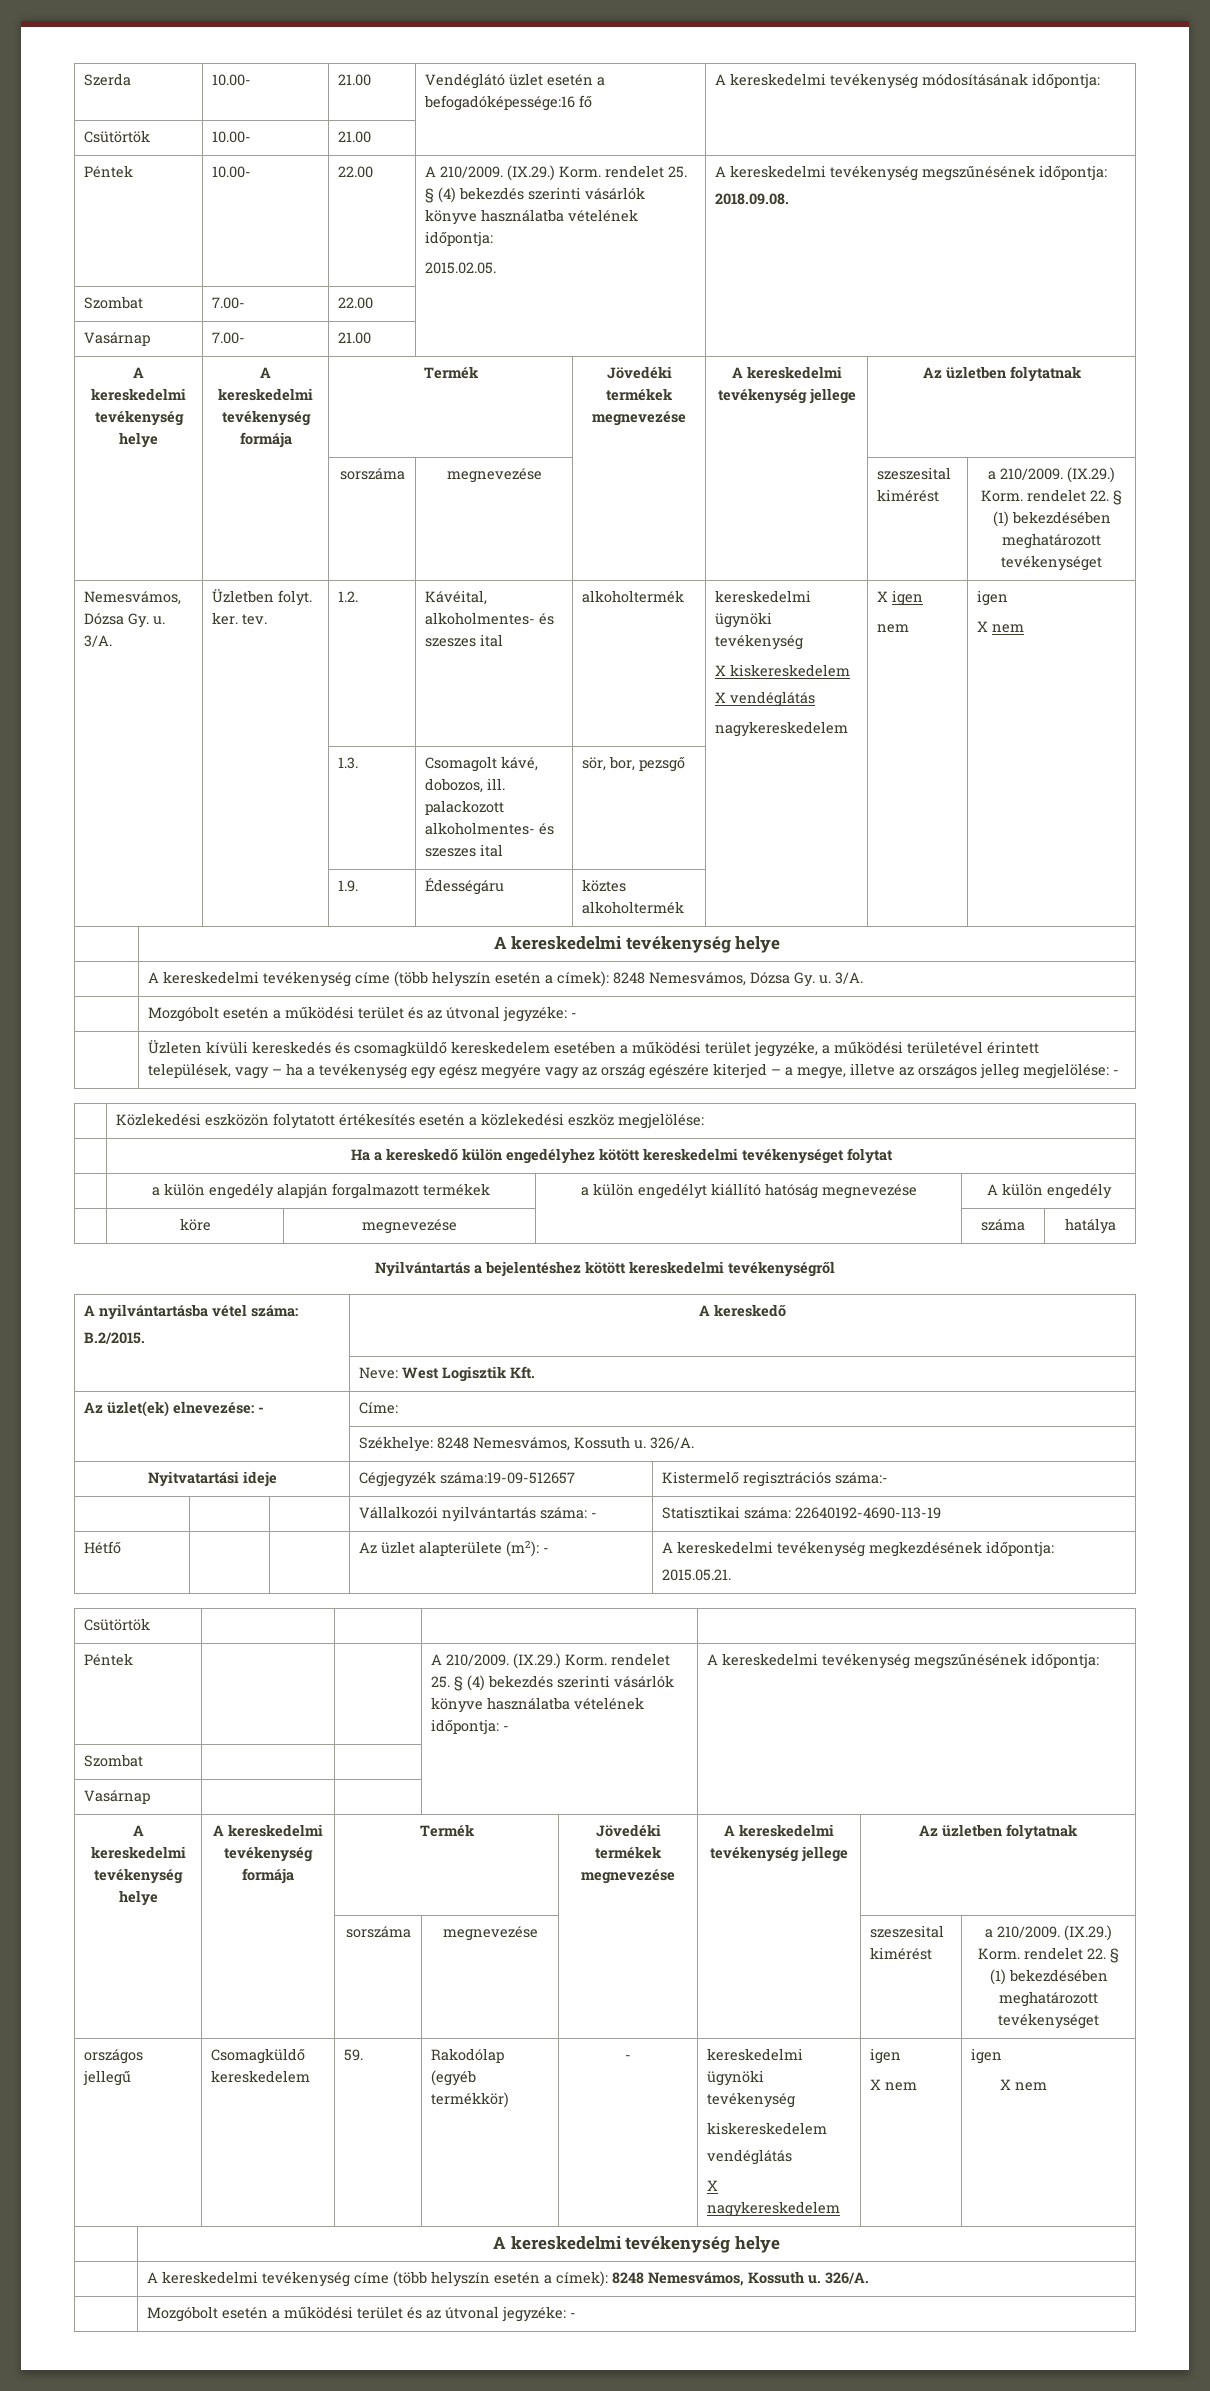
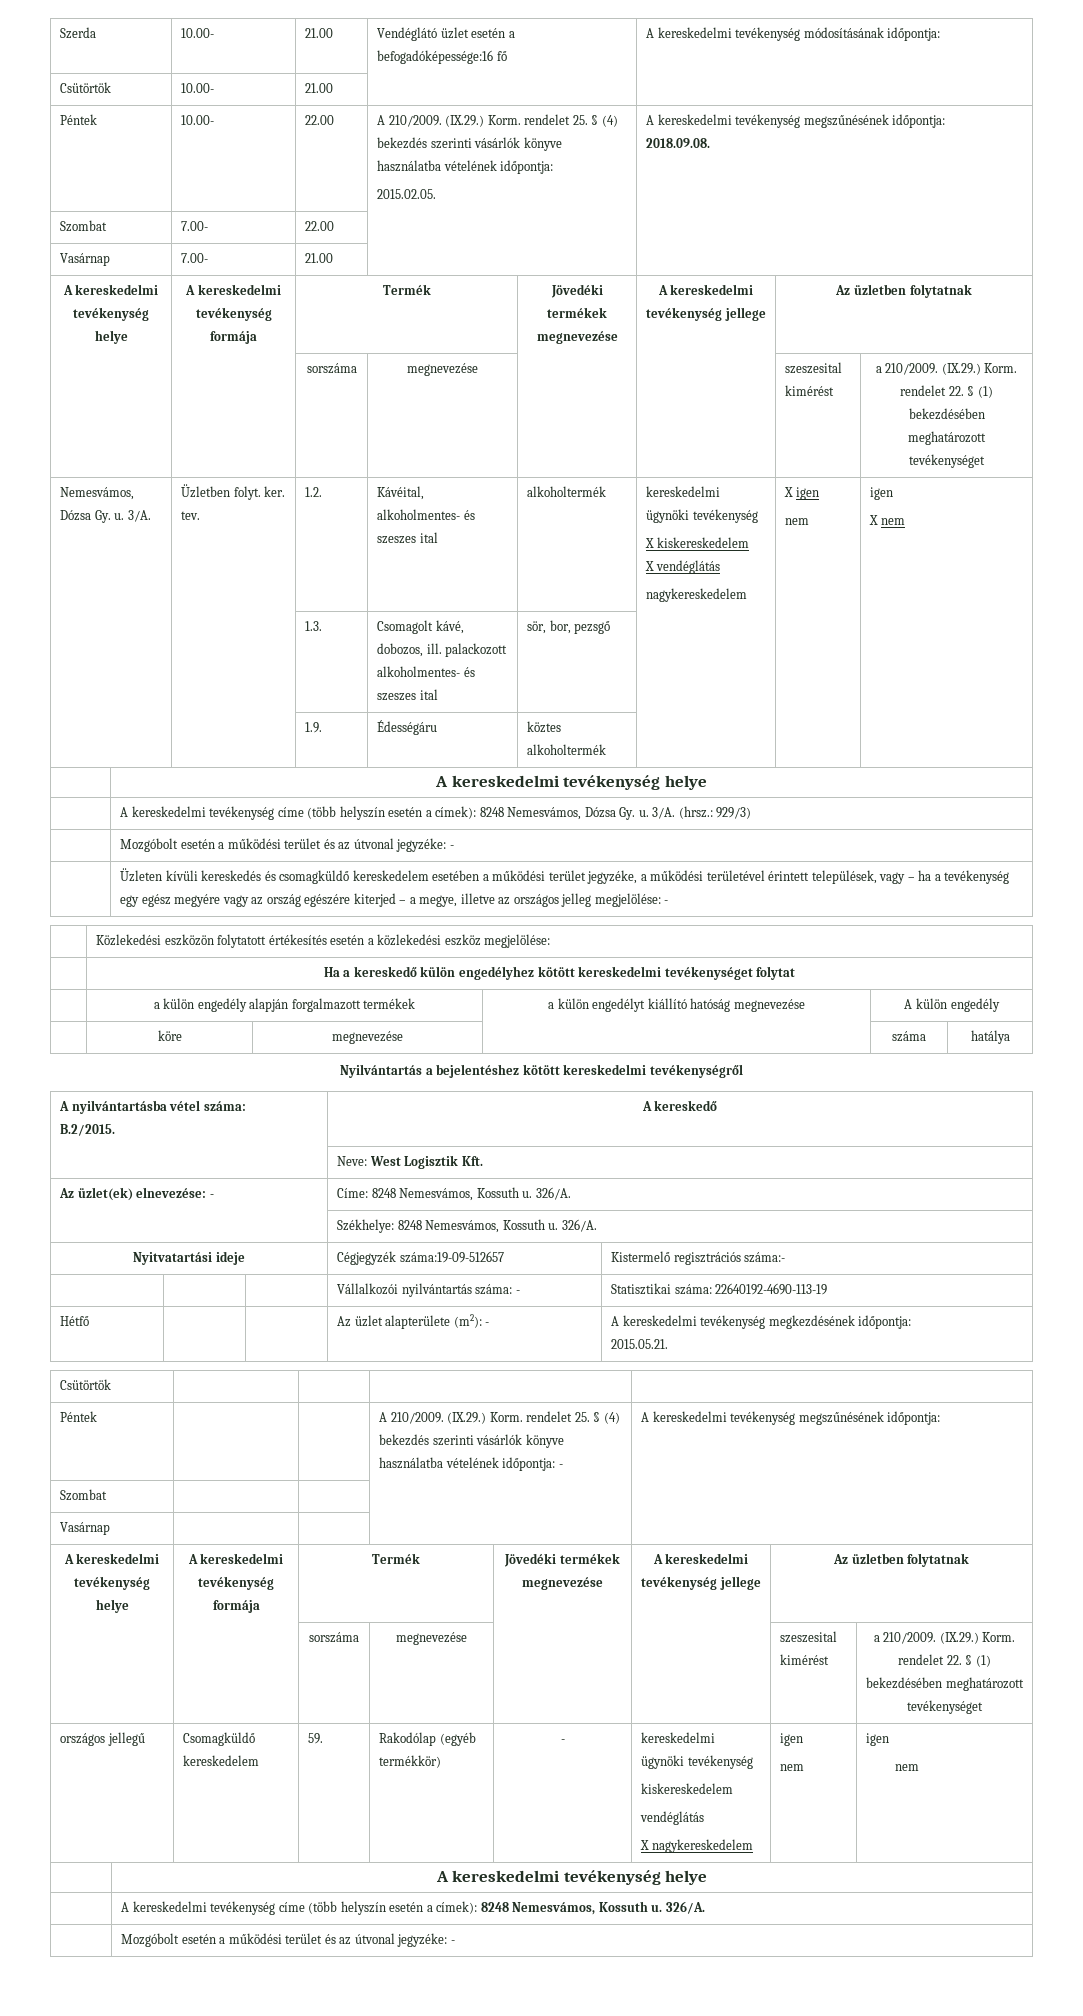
(864, 978) none -> [678,806,752,819] (hrsz.: 929/3)
(399, 1408) none -> [371,1187,571,1201] 8248 Nemesvámos, Kossuth u. 326/A.
[870,2079,918,2091] [971,2048,1003,2064] [1000,2079,1012,2090] X nem | igen // X -> [780,1764,805,1771] [866,1733,890,1746] nem | igen //

